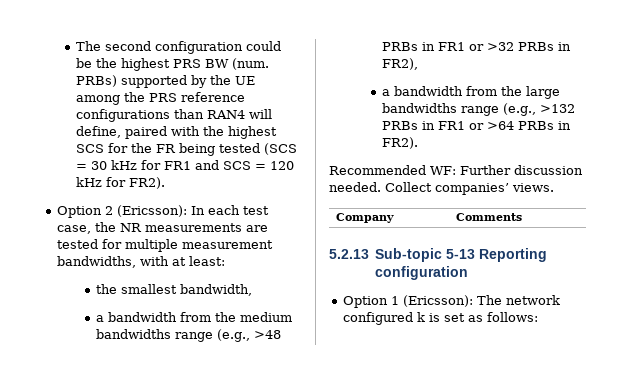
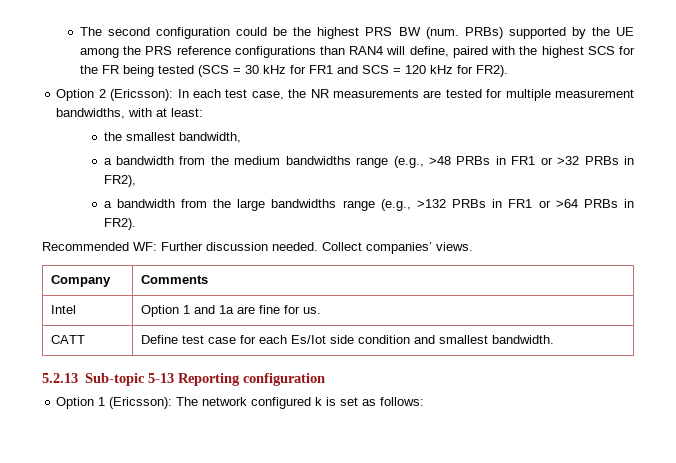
(523, 217) none -> [51,305,77,314] [141,305,322,317] [51,335,86,344] [141,335,555,344] // Intel | Option 1 and 1a are fine for us. // CATT | Define test case for each Es/Iot side condition and smallest bandwidth.

